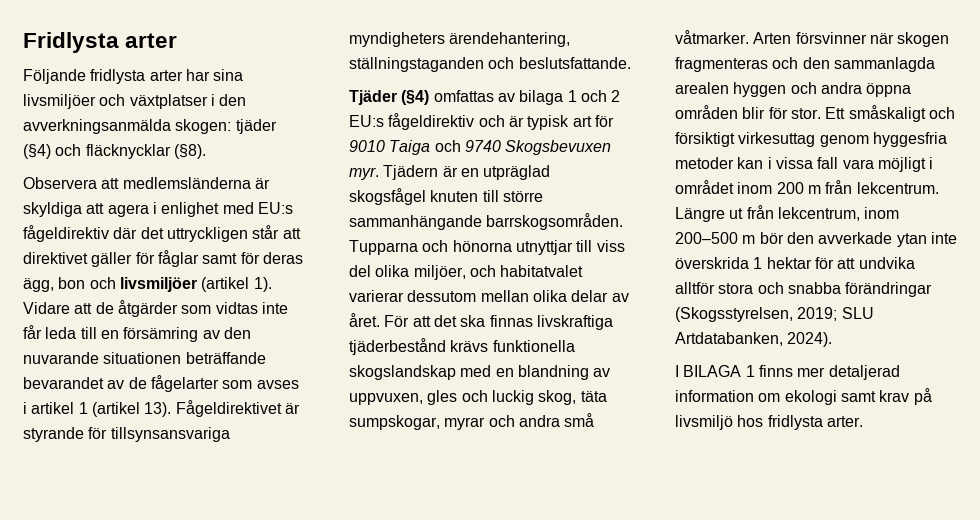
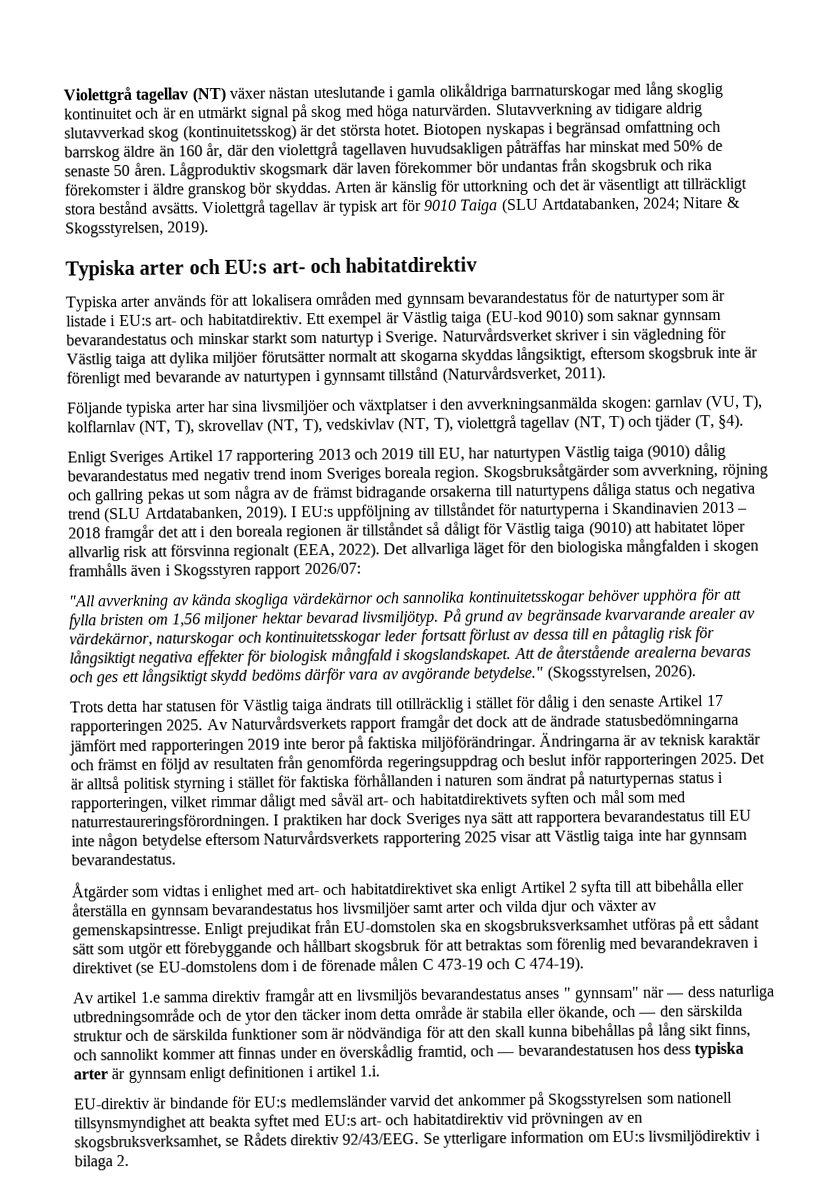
[23,32,178,53] Fridlysta arter -> [63,81,723,105] [64,102,704,122] [64,120,721,142] [64,139,723,162] [64,158,713,180] [64,177,748,199] [64,196,741,218] [65,220,210,238] [65,256,478,281] [65,289,726,312] [66,309,722,328] [66,326,728,347] [66,346,759,369] [66,365,606,388] Violettgrå tagellav (NT) växer nästan uteslutande i gamla olikåldriga barrnaturskogar med lång skoglig kontinuitet och är en utmärkt signal på skog med höga naturvärden. Slutavverkning av tidigare aldrig slutavverkad skog (kontinuitetsskog) är det största hotet. Biotopen nyskapas i begränsad omfattning och barrskog äldre än 160 år, där den violettgrå tagellaven huvudsakligen påträffas har minskat med 50% de senaste 50 åren. Lågproduktiv skogsmark där laven förekommer bör undantas från skogsbruk och rika förekomster i äldre granskog bör skyddas. Arten är känslig för uttorkning och det är väsentligt att tillräckligt stora bestånd avsätts. Violettgrå tagellav är typisk art för 9010 Taiga (SLU Artdatabanken, 2024; Nitare & Skogsstyrelsen, 2019). // Typiska arter och EU:s art- och habitatdirektiv // Typiska arter används för att lokalisera områden med gynnsam bevarandestatus för de naturtyper som är listade i EU:s art- och habitatdirektiv. Ett exempel är Västlig taiga (EU-kod 9010) som saknar gynnsam bevarandestatus och minskar starkt som naturtyp i Sverige. Naturvårdsverket skriver i sin vägledning för Västlig taiga att dylika miljöer förutsätter normalt att skogarna skyddas långsiktigt, eftersom skogsbruk inte är förenligt med bevarande av naturtypen i gynnsamt tillstånd (Naturvårdsverket, 2011).
[90,69,146,84] fridlysta -> [125,401,173,417] typiska
[235,119,277,134] [23,144,206,159] [23,177,270,189] [23,202,293,217] [23,225,301,242] [23,250,303,267] [23,277,272,292] [23,300,288,317] [23,325,251,342] [23,352,266,364] [23,375,299,392] [23,400,300,417] [23,427,230,442] [349,32,571,47] [349,57,631,72] [349,90,621,105] [349,113,614,130] [349,140,612,155] [349,165,551,180] [349,188,543,205] [349,213,624,230] [349,240,625,255] [349,265,584,280] [349,290,629,302] [349,313,613,330] [349,338,575,355] [349,365,611,380] [349,390,607,405] [349,413,595,430] [675,30,950,47] [675,57,935,72] [675,82,912,97] [675,105,955,122] [675,132,947,147] [675,157,934,172] [675,180,939,194] [675,205,900,222] [675,232,957,247] [675,257,915,269] [675,282,933,297] [675,307,874,322] [675,332,833,347] [675,365,900,380] [675,388,932,405] [675,415,863,430] tjäder (§4) och fläcknycklar (§8). // Observera att medlemsländerna är skyldiga att agera i enlighet med EU:s fågeldirektiv där det uttryckligen står att direktivet gäller för fåglar samt för deras ägg, bon och livsmiljöer (artikel 1). Vidare att de åtgärder som vidtas inte får leda till en försämring av den nuvarande situationen beträffande bevarandet av de fågelarter som avses i artikel 1 (artikel 13). Fågeldirektivet är styrande för tillsynsansvariga myndigheters ärendehantering, ställningstaganden och beslutsfattande. // Tjäder (§4) omfattas av bilaga 1 och 2 EU:s fågeldirektiv och är typisk art för 9010 Taiga och 9740 Skogsbevuxen myr. Tjädern är en utpräglad skogsfågel knuten till större sammanhängande barrskogsområden. Tupparna och hönorna utnyttjar till viss del olika miljöer, och habitatvalet varierar dessutom mellan olika delar av året. För att det ska finnas livskraftiga tjäderbestånd krävs funktionella skogslandskap med en blandning av uppvuxen, gles och luckig skog, täta sumpskogar, myrar och andra små våtmarker. Arten försvinner när skogen fragmenteras och den sammanlagda arealen hyggen och andra öppna områden blir för stor. Ett småskaligt och försiktigt virkesuttag genom hyggesfria metoder kan i vissa fall vara möjligt i området inom 200 m från lekcentrum. Längre ut från lekcentrum, inom 200–500 m bör den avverkade ytan inte överskrida 1 hektar för att undvika alltför stora och snabba förändringar (Skogsstyrelsen, 2019; SLU Artdatabanken, 2024). // I BILAGA 1 finns mer detaljerad information om ekologi samt krav på livsmiljö hos fridlysta arter. -> [653,394,764,412] [67,413,745,436] [67,442,726,467] [67,463,768,485] [67,481,756,505] [68,501,749,524] [68,520,746,543] [68,538,759,562] [68,562,361,580] [68,587,742,611] [69,607,757,630] [69,625,716,648] [69,644,751,668] [69,664,696,687] [70,694,724,715] [70,713,739,736] [69,731,762,756] [70,752,766,774] [70,771,724,794] [70,789,687,813] [71,809,752,832] [71,829,749,851] [71,853,176,866] [71,878,745,902] [72,899,658,920] [72,915,760,940] [72,936,759,958] [72,956,584,977] [72,985,776,1006] [73,1004,744,1027] [73,1022,752,1043] [73,1041,745,1062] [73,1065,381,1083] [74,1091,733,1110] [74,1112,643,1133] [74,1129,761,1152] [74,1154,130,1171] garnlav (VU, T), kolflarnlav (NT, T), skrovellav (NT, T), vedskivlav (NT, T), violettgrå tagellav (NT, T) och tjäder (T, §4). // Enligt Sveriges Artikel 17 rapportering 2013 och 2019 till EU, har naturtypen Västlig taiga (9010) dålig bevarandestatus med negativ trend inom Sveriges boreala region. Skogsbruksåtgärder som avverkning, röjning och gallring pekas ut som några av de främst bidragande orsakerna till naturtypens dåliga status och negativa trend (SLU Artdatabanken, 2019). I EU:s uppföljning av tillståndet för naturtyperna i Skandinavien 2013 – 2018 framgår det att i den boreala regionen är tillståndet så dåligt för Västlig taiga (9010) att habitatet löper allvarlig risk att försvinna regionalt (EEA, 2022). Det allvarliga läget för den biologiska mångfalden i skogen framhålls även i Skogsstyren rapport 2026/07: // "All avverkning av kända skogliga värdekärnor och sannolika kontinuitetsskogar behöver upphöra för att fylla bristen om 1,56 miljoner hektar bevarad livsmiljötyp. På grund av begränsade kvarvarande arealer av värdekärnor, naturskogar och kontinuitetsskogar leder fortsatt förlust av dessa till en påtaglig risk för långsiktigt negativa effekter för biologisk mångfald i skogslandskapet. Att de återstående arealerna bevaras och ges ett långsiktigt skydd bedöms därför vara av avgörande betydelse." (Skogsstyrelsen, 2026). // Trots detta har statusen för Västlig taiga ändrats till otillräcklig i stället för dålig i den senaste Artikel 17 rapporteringen 2025. Av Naturvårdsverkets rapport framgår det dock att de ändrade statusbedömningarna jämfört med rapporteringen 2019 inte beror på faktiska miljöförändringar. Ändringarna är av teknisk karaktär och främst en följd av resultaten från genomförda regeringsuppdrag och beslut inför rapporteringen 2025. Det är alltså politisk styrning i stället för faktiska förhållanden i naturen som ändrat på naturtypernas status i rapporteringen, vilket rimmar dåligt med såväl art- och habitatdirektivets syften och mål som med naturrestaureringsförordningen. I praktiken har dock Sveriges nya sätt att rapportera bevarandestatus till EU inte någon betydelse eftersom Naturvårdsverkets rapportering 2025 visar att Västlig taiga inte har gynnsam bevarandestatus. // Åtgärder som vidtas i enlighet med art- och habitatdirektivet ska enligt Artikel 2 syfta till att bibehålla eller återställa en gynnsam bevarandestatus hos livsmiljöer samt arter och vilda djur och växter av gemenskapsintresse. Enligt prejudikat från EU-domstolen ska en skogsbruksverksamhet utföras på ett sådant sätt som utgör ett förebyggande och hållbart skogsbruk för att betraktas som förenlig med bevarandekraven i direktivet (se EU-domstolens dom i de förenade målen C 473-19 och C 474-19). // Av artikel 1.e samma direktiv framgår att en livsmiljös bevarandestatus anses " gynnsam" när — dess naturliga utbredningsområde och de ytor den täcker inom detta område är stabila eller ökande, och — den särskilda struktur och de särskilda funktioner som är nödvändiga för att den skall kunna bibehållas på lång sikt finns, och sannolikt kommer att finnas under en överskådlig framtid, och — bevarandestatusen hos dess typiska arter är gynnsam enligt definitionen i artikel 1.i. // EU-direktiv är bindande för EU:s medlemsländer varvid det ankommer på Skogsstyrelsen som nationell tillsynsmyndighet att beakta syftet med EU:s art- och habitatdirektiv vid prövningen av en skogsbruksverksamhet, se Rådets direktiv 92/43/EEG. Se ytterligare information om EU:s livsmiljödirektiv i bilaga 2.

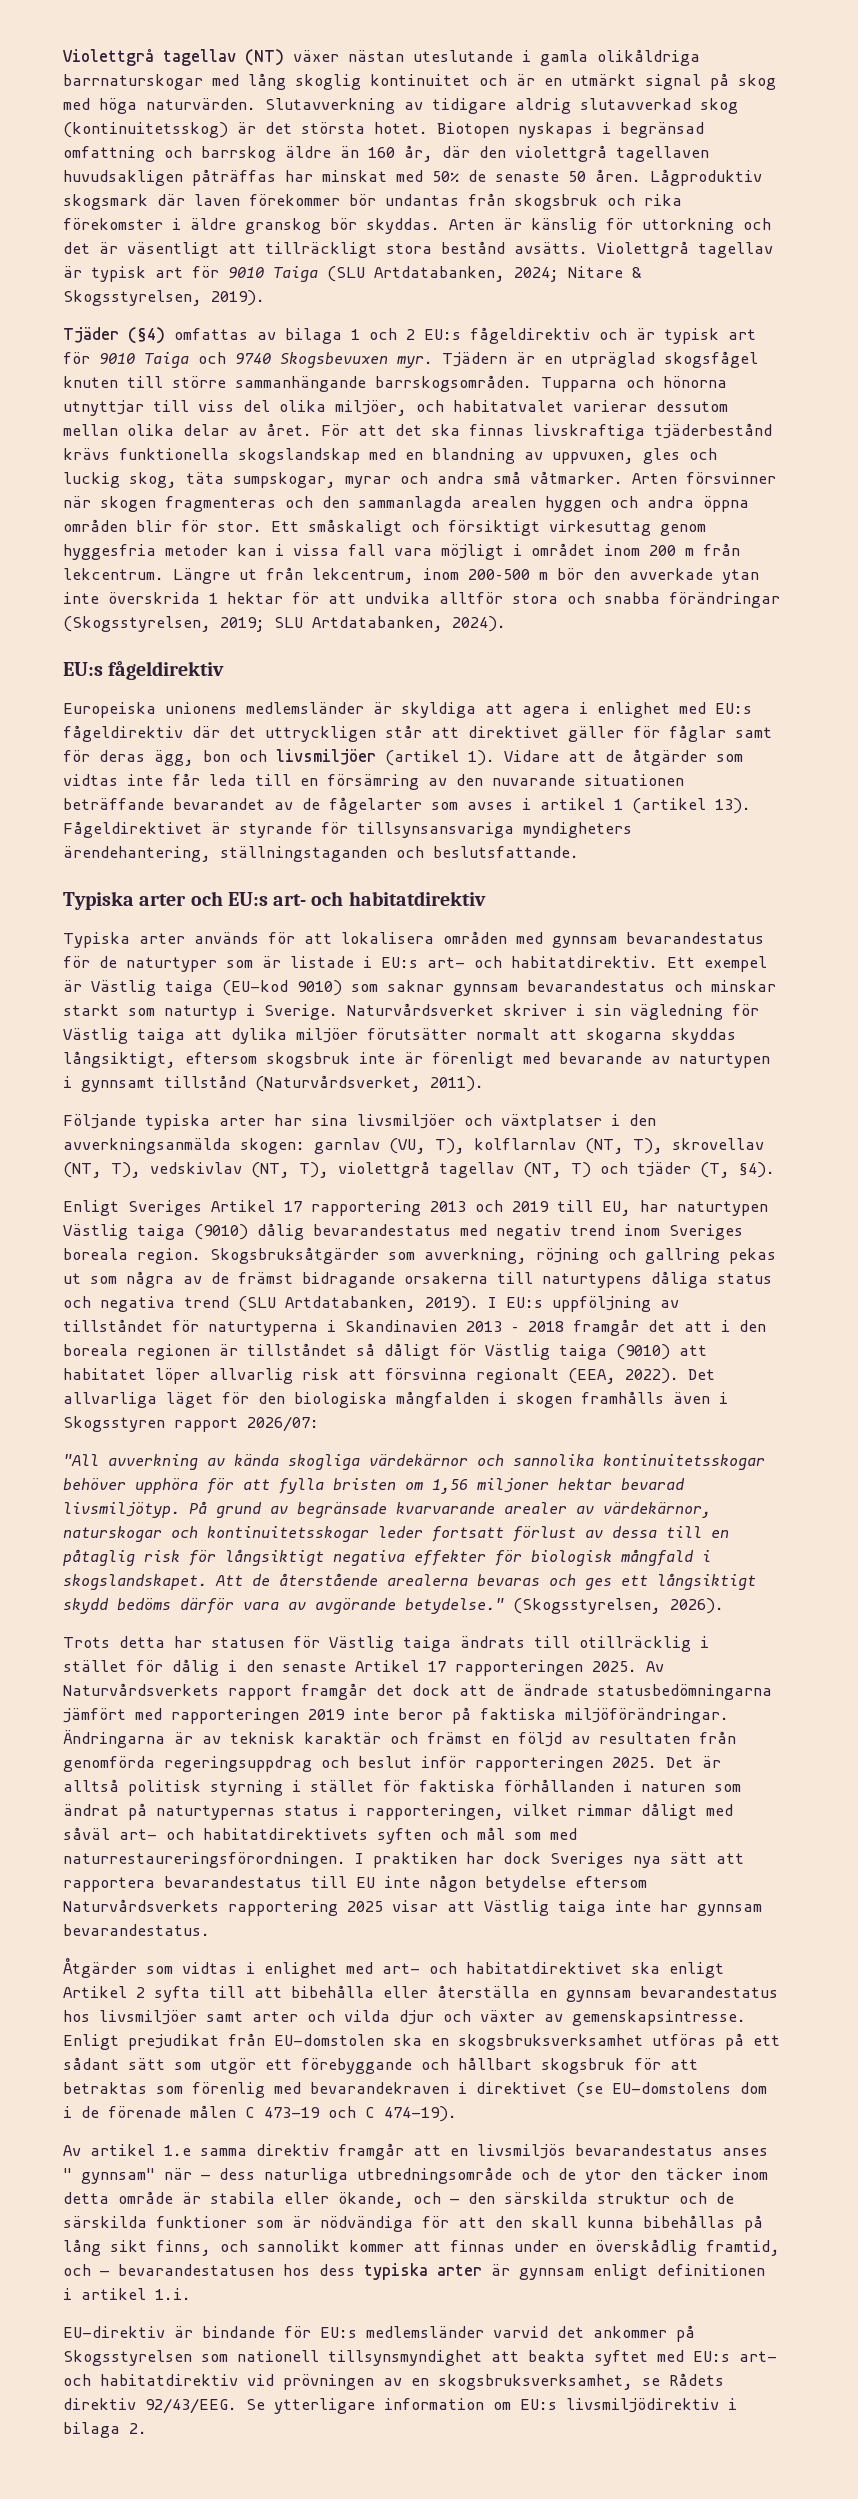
(210, 228) none -> [63,327,756,344] [63,351,758,368] [63,375,727,392] [63,400,728,416] [63,423,772,440] [63,448,717,464] [63,471,776,488] [63,496,749,512] [63,519,706,536] [63,543,740,560] [63,567,759,584] [63,592,780,608] [63,616,506,632] [63,661,225,680] [63,702,752,718] [63,725,772,742] [63,749,743,766] [63,773,684,790] [63,797,751,814] [63,821,632,838] [63,846,579,862] // Tjäder (§4) omfattas av bilaga 1 och 2 EU:s fågeldirektiv och är typisk art för 9010 Taiga och 9740 Skogsbevuxen myr. Tjädern är en utpräglad skogsfågel knuten till större sammanhängande barrskogsområden. Tupparna och hönorna utnyttjar till viss del olika miljöer, och habitatvalet varierar dessutom mellan olika delar av året. För att det ska finnas livskraftiga tjäderbestånd krävs funktionella skogslandskap med en blandning av uppvuxen, gles och luckig skog, täta sumpskogar, myrar och andra små våtmarker. Arten försvinner när skogen fragmenteras och den sammanlagda arealen hyggen och andra öppna områden blir för stor. Ett småskaligt och försiktigt virkesuttag genom hyggesfria metoder kan i vissa fall vara möjligt i området inom 200 m från lekcentrum. Längre ut från lekcentrum, inom 200–500 m bör den avverkade ytan inte överskrida 1 hektar för att undvika alltför stora och snabba förändringar (Skogsstyrelsen, 2019; SLU Artdatabanken, 2024). // EU:s fågeldirektiv // Europeiska unionens medlemsländer är skyldiga att agera i enlighet med EU:s fågeldirektiv där det uttryckligen står att direktivet gäller för fåglar samt för deras ägg, bon och livsmiljöer (artikel 1). Vidare att de åtgärder som vidtas inte får leda till en försämring av den nuvarande situationen beträffande bevarandet av de fågelarter som avses i artikel 1 (artikel 13). Fågeldirektivet är styrande för tillsynsansvariga myndigheters ärendehantering, ställningstaganden och beslutsfattande.

